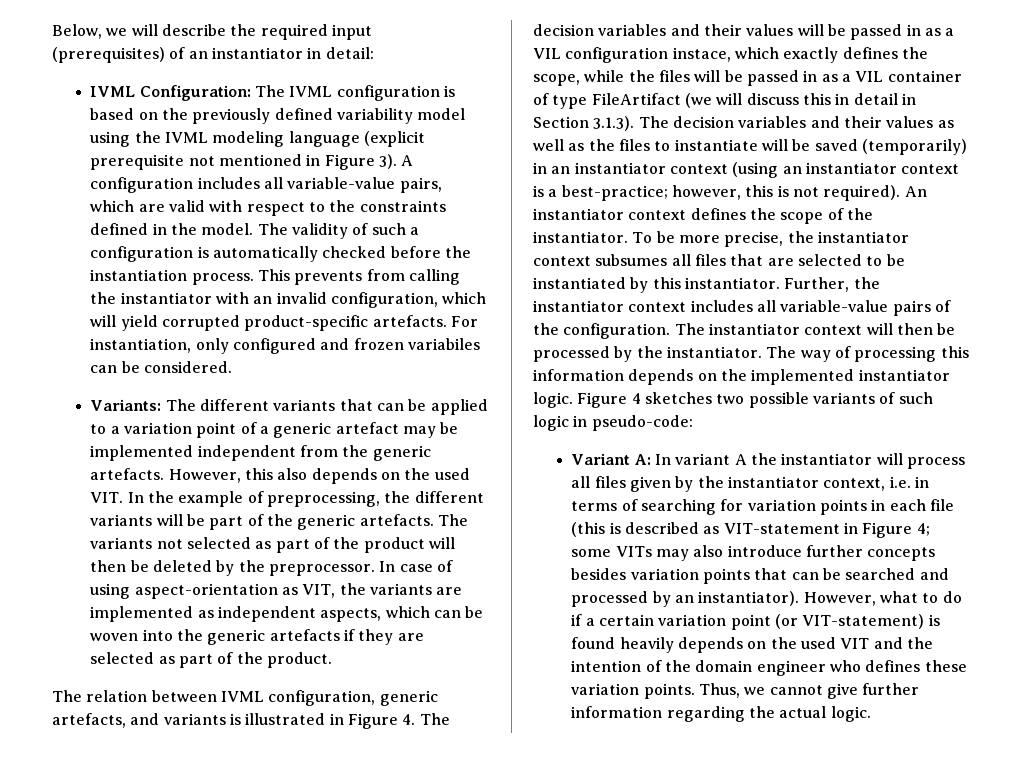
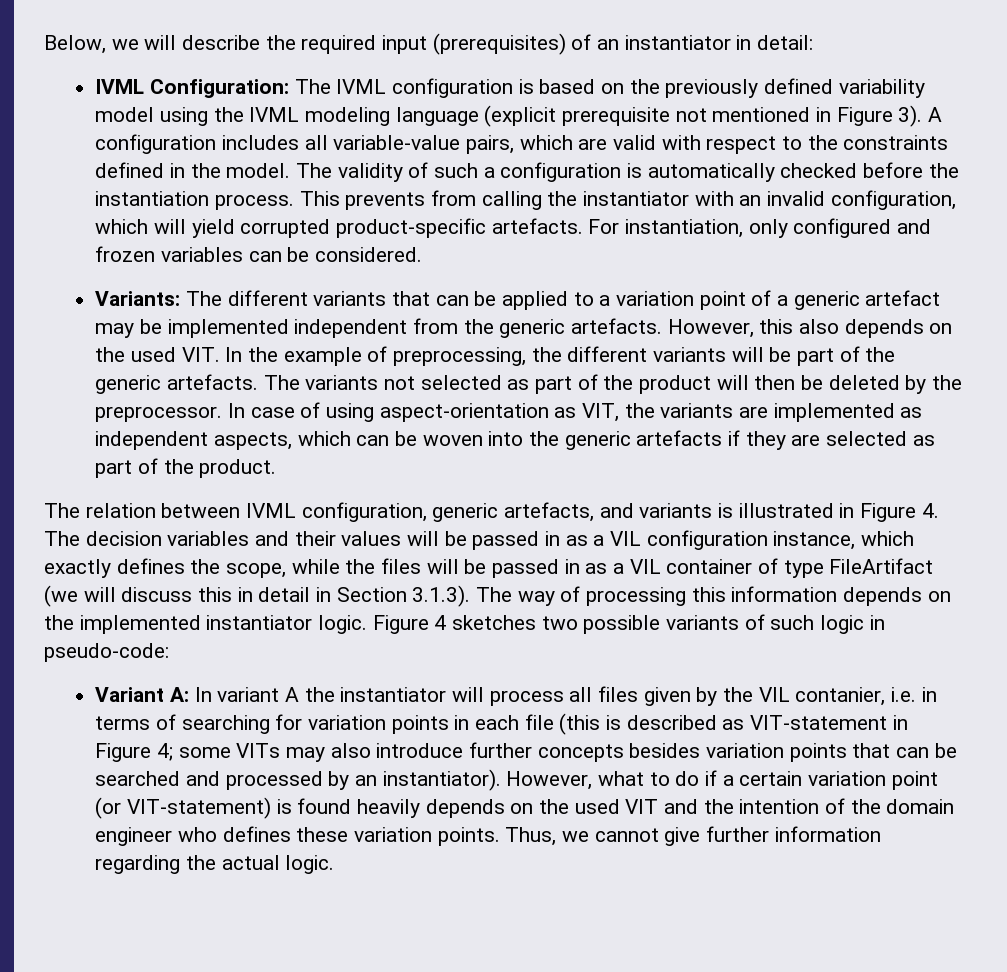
[407,338,480,350] variabiles -> [160,247,243,262] variables
[672,47,731,62] instace, -> [773,531,856,550] instance,
[672,116,954,128] [533,139,967,155] [533,162,960,178] [533,185,927,201] [533,208,873,224] [533,231,909,247] [533,254,905,266] [533,277,880,293] [533,300,951,316] [533,323,956,339] [533,346,797,362] decision variables and their values as well as the files to instantiate will be saved (temporarily) in an instantiator context (using an instantiator context is a best-practice; however, this is not required). An instantiator context defines the scope of the instantiator. To be more precise, the instantiator context subsumes all files that are selected to be instantiated by this instantiator. Further, the instantiator context includes all variable-value pairs of the configuration. The instantiator context will then be processed by the instantiator. The -> (513, 594) none
[727,476,886,491] instantiator context, -> [758,687,886,706] VIL contanier,

